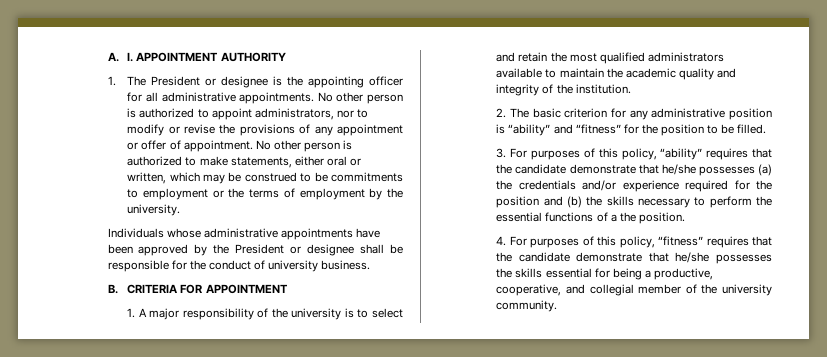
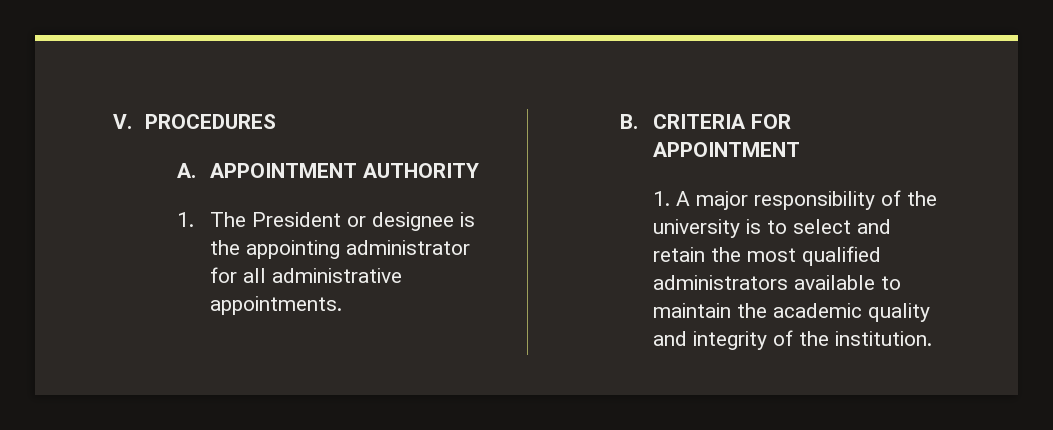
[107,52,134,62] A. I. -> [113,114,277,129] [177,163,197,178] V. PROCEDURES // A.
[369,76,403,86] officer -> [345,240,470,255] administrator
[317,92,403,104] [127,108,368,120] [127,124,403,136] [127,140,353,152] [127,156,361,168] [127,172,403,184] [127,188,403,200] [127,204,181,216] [107,228,380,240] [107,244,403,256] [107,260,371,272] No other person is authorized to appoint administrators, nor to modify or revise the provisions of any appointment or offer of appointment. No other person is authorized to make statements, either oral or written, which may be construed to be commitments to employment or the terms of employment by the university. // Individuals whose administrative appointments have been approved by the President or designee shall be responsible for the conduct of university business. -> (342, 305) none
[496,108,772,120] [496,124,767,136] [496,148,772,160] [496,164,772,176] [496,180,772,192] [496,196,772,208] [496,212,685,224] [496,236,772,248] [496,252,772,264] [496,268,713,280] [496,284,772,296] [496,300,558,312] // 2. The basic criterion for any administrative position is “ability” and “fitness” for the position to be filled. // 3. For purposes of this policy, “ability” requires that the candidate demonstrate that he/she possesses (a) the credentials and/or experience required for the position and (b) the skills necessary to perform the essential functions of a the position. // 4. For purposes of this policy, “fitness” requires that the candidate demonstrate that he/she possesses the skills essential for being a productive, cooperative, and collegial member of the university community. -> (932, 338) none

